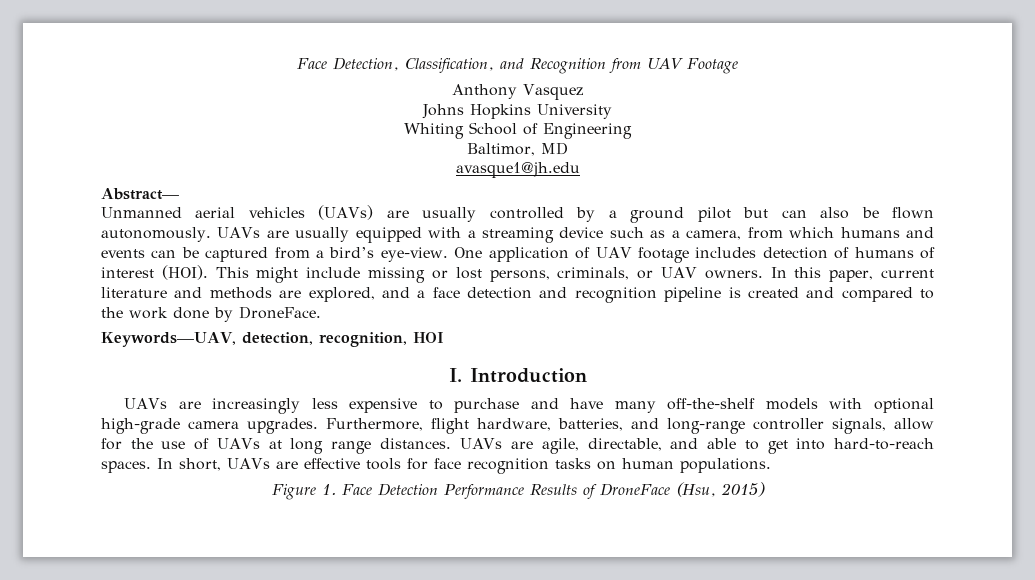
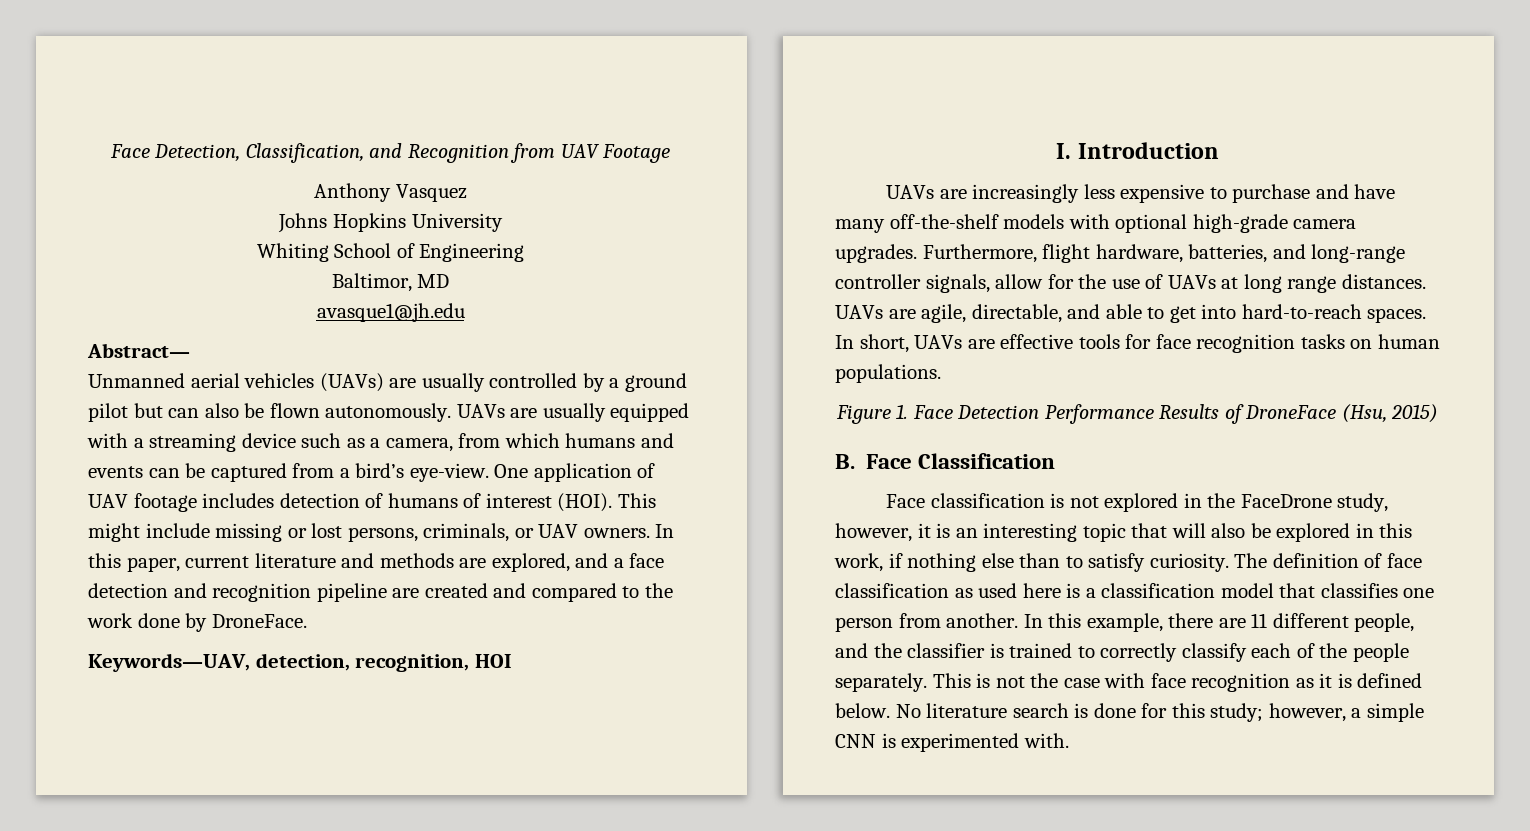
[728,287,741,298] is -> [392,588,420,598] are
(765, 489) none -> [835,453,1056,469] [886,493,1389,512] [835,523,1413,542] [834,553,1422,572] [835,583,1435,598] [835,613,1415,632] [835,643,1409,662] [835,673,1423,692] [835,703,1424,722] [835,733,1069,752] // B. Face Classification // Face classification is not explored in the FaceDrone study, however, it is an interesting topic that will also be explored in this work, if nothing else than to satisfy curiosity. The definition of face classification as used here is a classification model that classifies one person from another. In this example, there are 11 different people, and the classifier is trained to correctly classify each of the people separately. This is not the case with face recognition as it is defined below. No literature search is done for this study; however, a simple CNN is experimented with.

